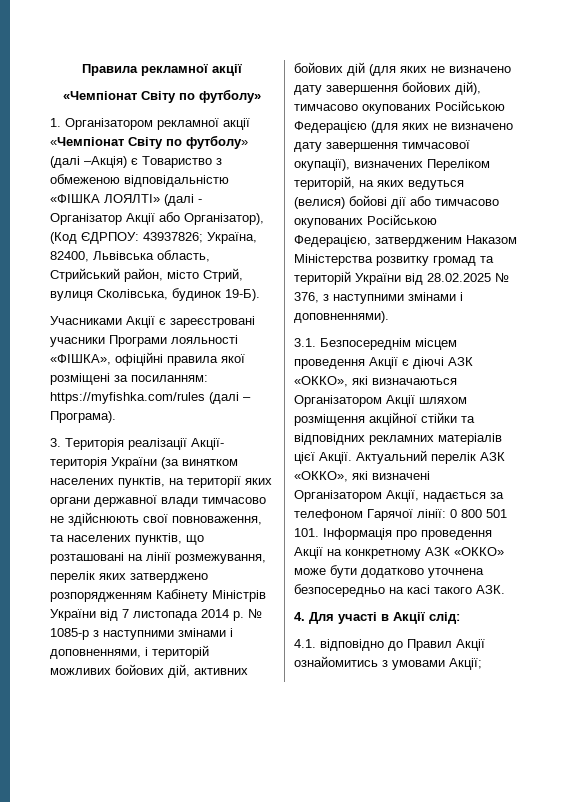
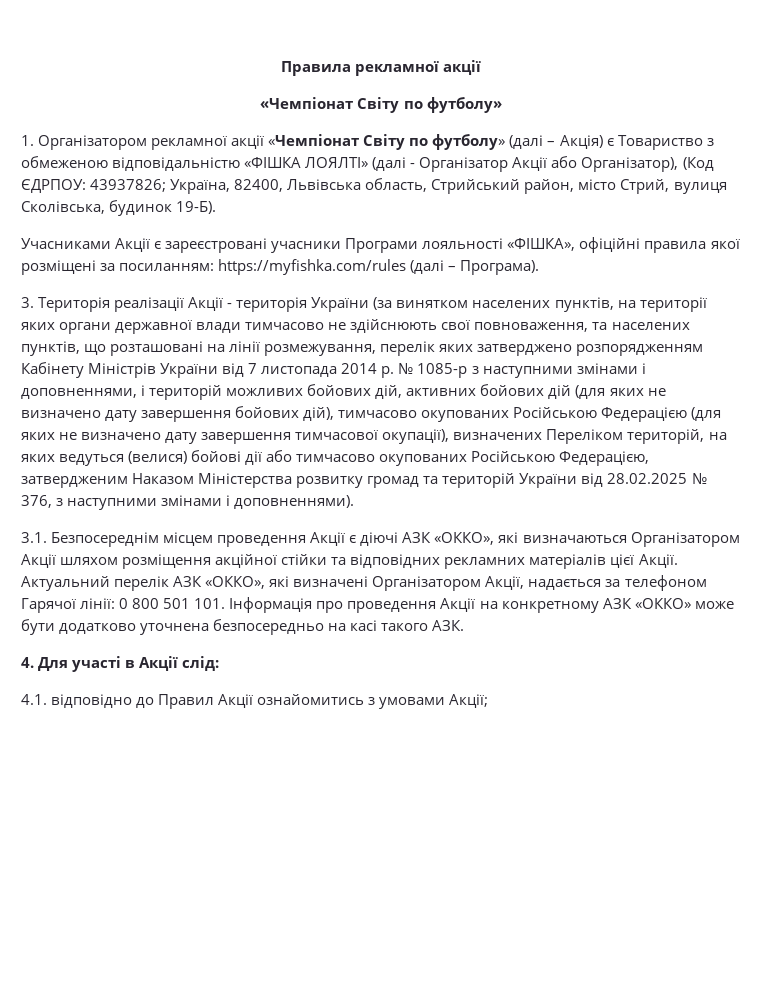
[84,156,127,168] –Акція) -> [547,135,603,149] – Акція)
[191,438,224,450] Акції- -> [188,297,233,311] Акції -

